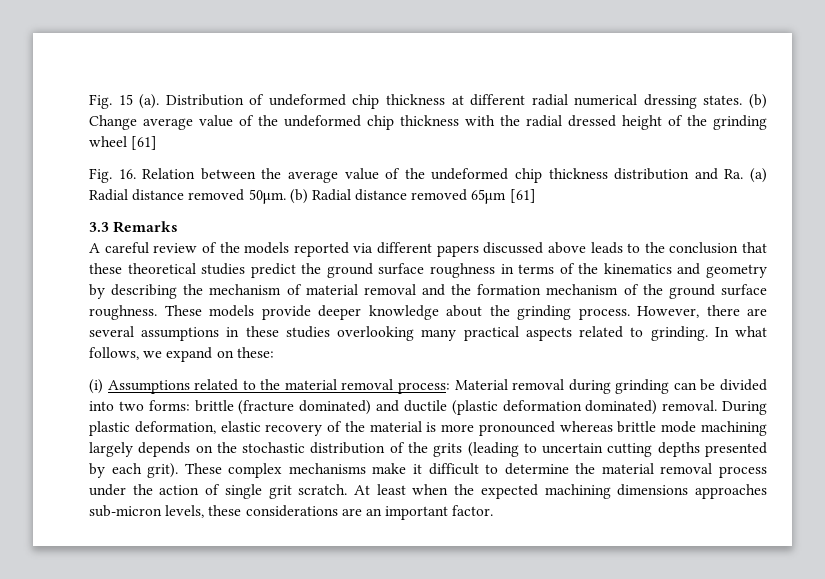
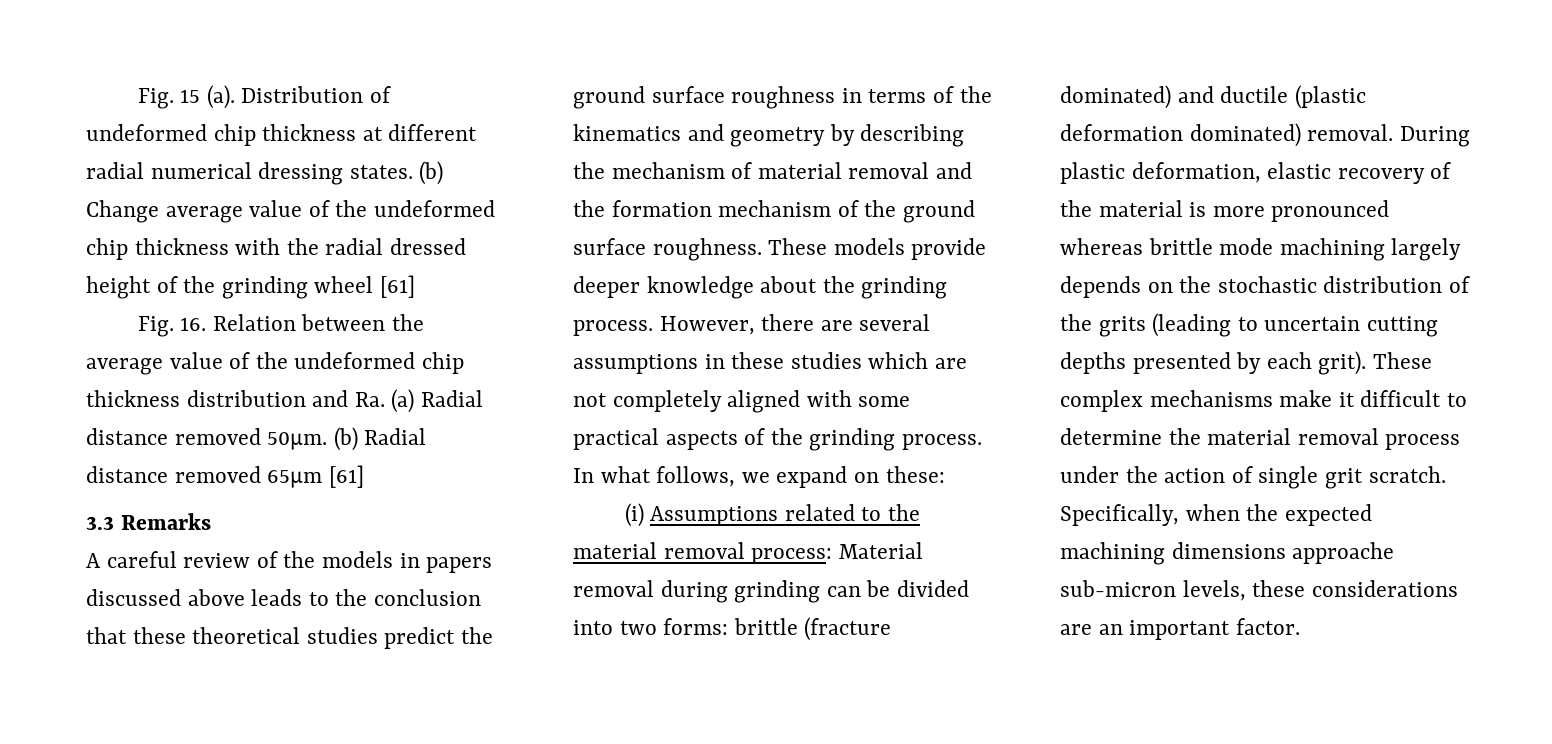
[293,242,432,257] reported via different -> [399,553,420,568] in
[337,326,708,341] overlooking many practical aspects related to grinding. -> [868,352,968,369] [573,390,911,413] [573,428,983,451] which are not completely aligned with some practical aspects of the grinding process.
[354,484,406,495] At least -> [1060,504,1179,526] Specifically,
[695,484,767,499] approaches -> [1292,542,1395,564] approache

